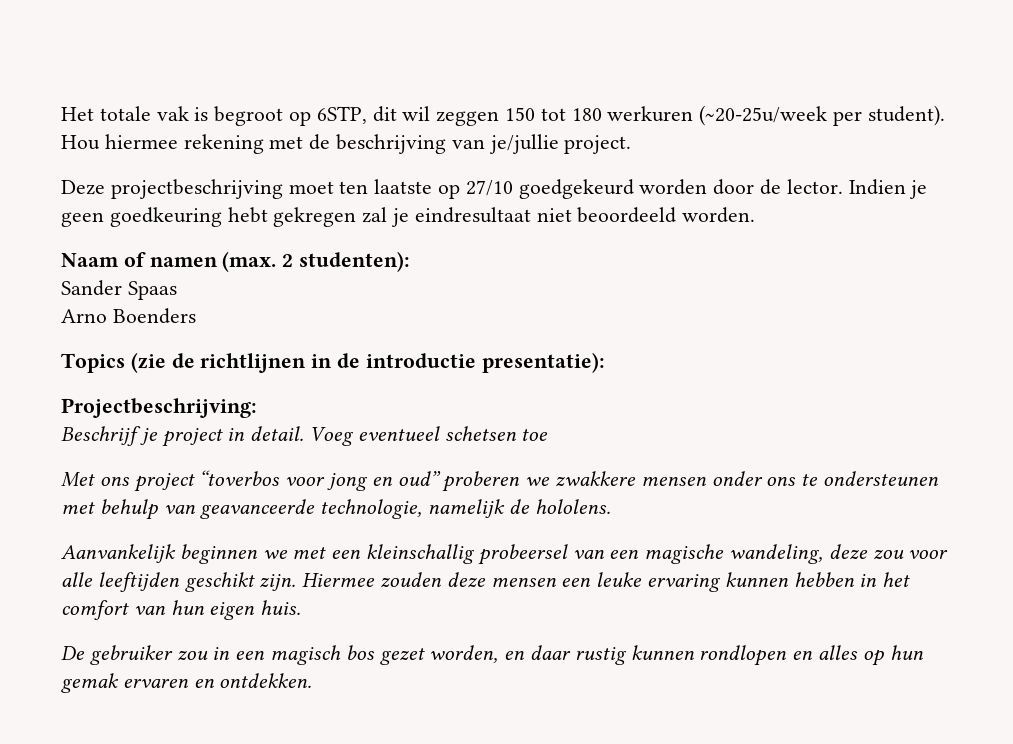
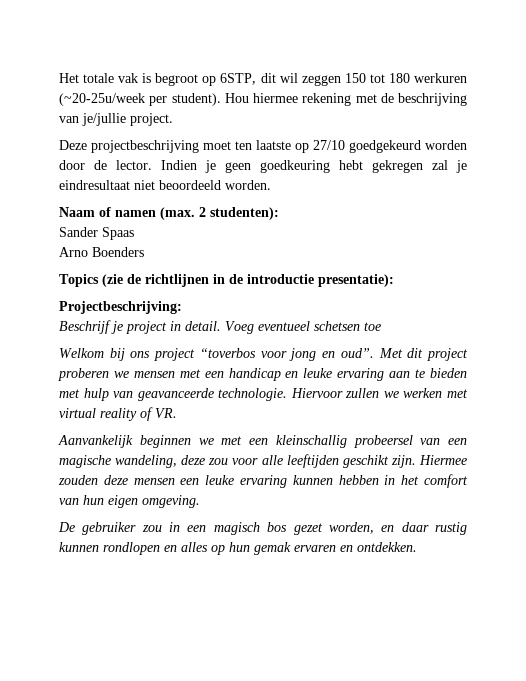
[61,472,95,487] Met -> [59,348,125,361] Welkom bij
[397,471,940,492] [61,499,611,520] oud” proberen we zwakkere mensen onder ons te ondersteunen met behulp van geavanceerde technologie, namelijk de hololens. -> [340,348,469,361] [58,368,468,381] [59,388,468,401] [59,407,177,421] oud”. Met dit project proberen we mensen met een handicap en leuke ervaring aan te bieden met hulp van geavanceerde technologie. Hiervoor zullen we werken met virtual reality of VR.
[260,600,302,615] huis. -> [142,495,200,508] omgeving.

